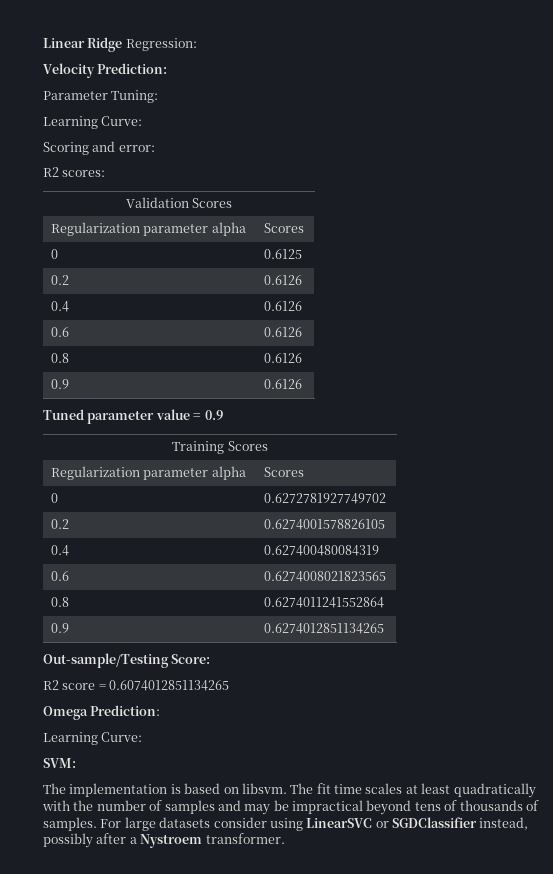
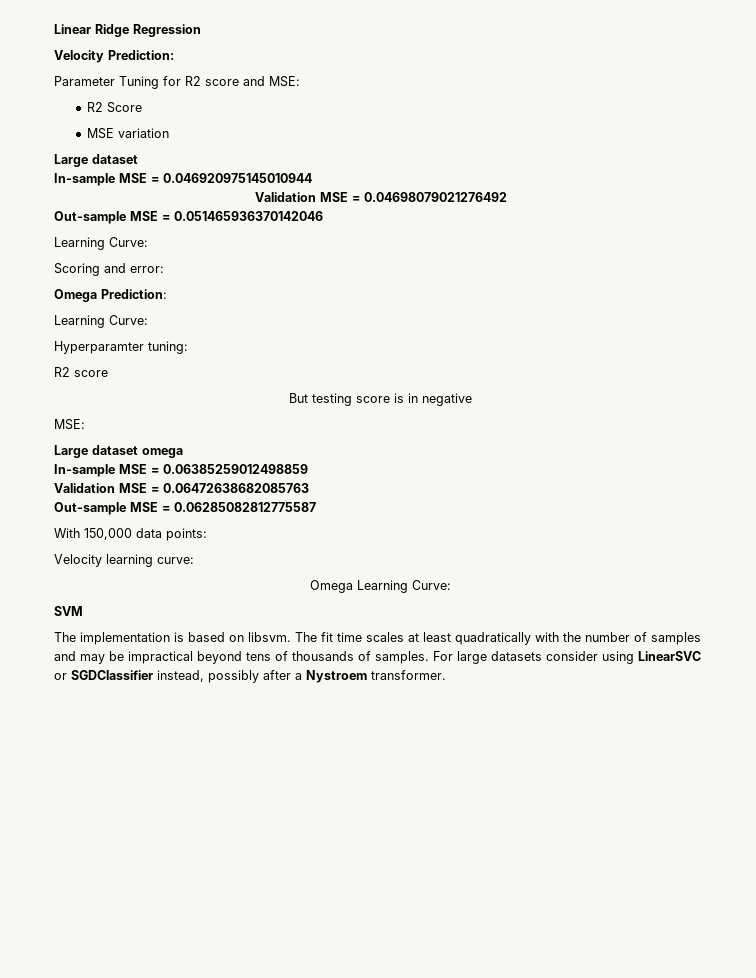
[125,38,197,51] Regression: -> [133,24,201,37] Regression
[111,90,159,103] Tuning: -> [119,76,300,89] [87,102,143,113] [87,128,170,139] [54,154,138,167] [54,173,312,186] [254,192,507,202] [54,211,323,224] Tuning for R2 score and MSE: // R2 Score // MSE variation // Large dataset // In-sample MSE = 0.046920975145010944 // Validation MSE = 0.04698079021276492 // Out-sample MSE = 0.051465936370142046
[43,167,106,177] [125,197,233,208] [51,222,246,236] [264,223,305,233] [51,249,59,259] [264,249,303,259] [51,275,70,285] [264,275,303,285] [51,301,70,312] [264,301,303,311] [51,327,70,337] [264,327,303,337] [51,353,70,363] [264,353,303,363] [51,379,70,389] [264,379,303,389] [43,409,223,424] [172,441,268,454] [51,466,246,480] [264,467,305,477] [51,493,59,503] [264,493,387,504] [51,519,70,529] [264,519,386,530] [51,545,70,556] [264,545,380,556] [51,571,70,581] [264,571,387,582] [51,597,70,607] [264,597,385,608] [51,623,70,633] [264,623,385,634] [43,653,211,668] [43,680,230,691] [43,705,161,720] [43,732,143,745] [43,758,76,768] R2 scores: // Validation Scores // Regularization parameter alpha | Scores // 0 | 0.6125 // 0.2 | 0.6126 // 0.4 | 0.6126 // 0.6 | 0.6126 // 0.8 | 0.6126 // 0.9 | 0.6126 // Tuned parameter value = 0.9 // Training Scores // Regularization parameter alpha | Scores // 0 | 0.6272781927749702 // 0.2 | 0.6274001578826105 // 0.4 | 0.627400480084319 // 0.6 | 0.6274008021823565 // 0.8 | 0.6274011241552864 // 0.9 | 0.6274012851134265 // Out-sample/Testing Score: // R2 score = 0.6074012851134265 // Omega Prediction: // Learning Curve: // SVM: -> [54,289,167,302] [54,315,148,328] [54,341,188,354] [54,367,108,377] [289,393,472,406] [54,419,85,430] [54,445,183,458] [54,464,308,477] [54,483,309,493] [54,502,316,515] [54,528,207,541] [54,554,194,567] [310,580,451,593] [54,606,83,616] Omega Prediction: // Learning Curve: // Hyperparamter tuning: // R2 score // But testing score is in negative // MSE: // Large dataset omega // In-sample MSE = 0.06385259012498859 // Validation MSE = 0.06472638682085763 // Out-sample MSE = 0.06285082812775587 // With 150,000 data points: // Velocity learning curve: // Omega Learning Curve: // SVM

